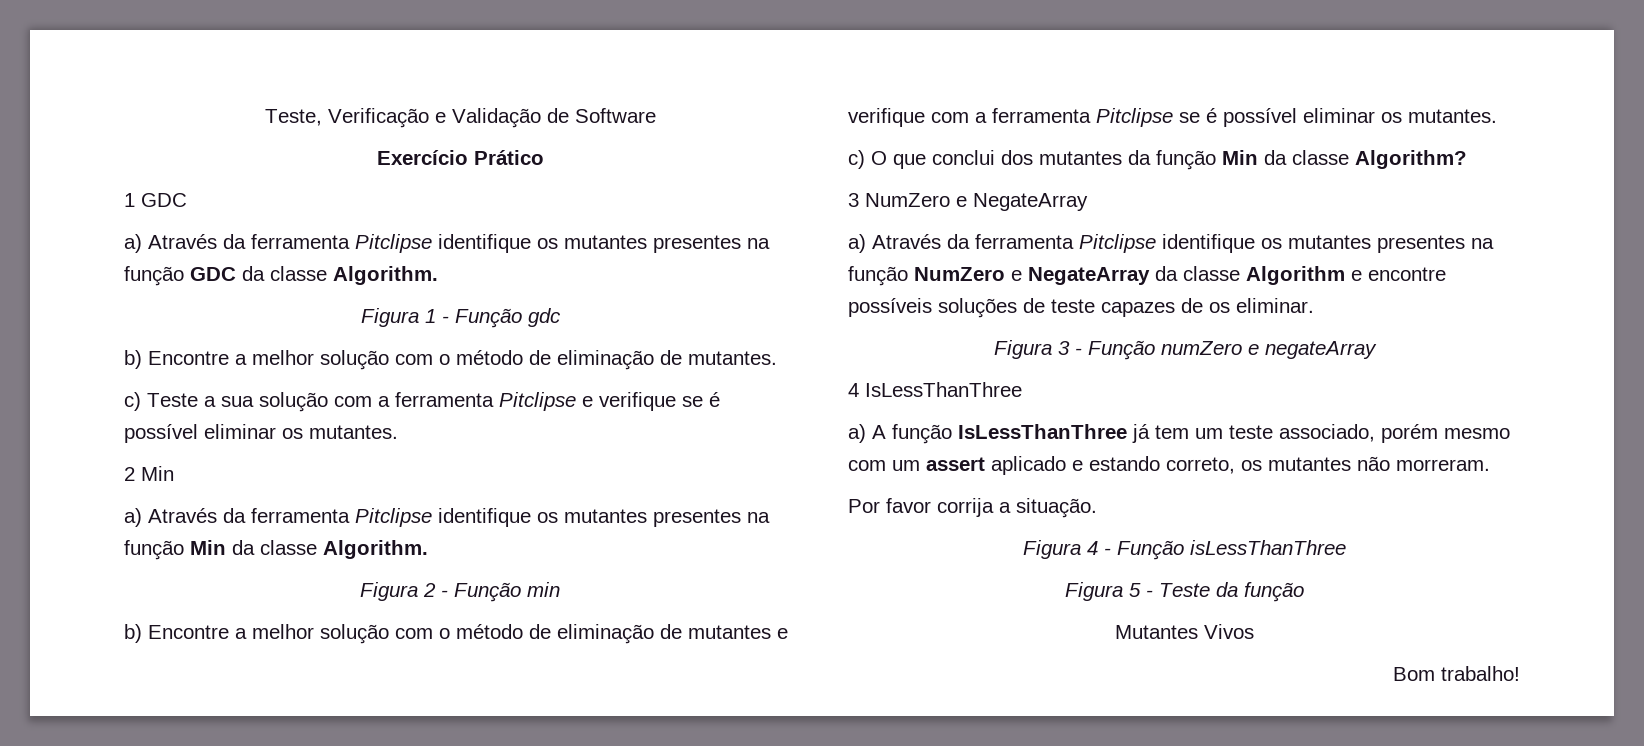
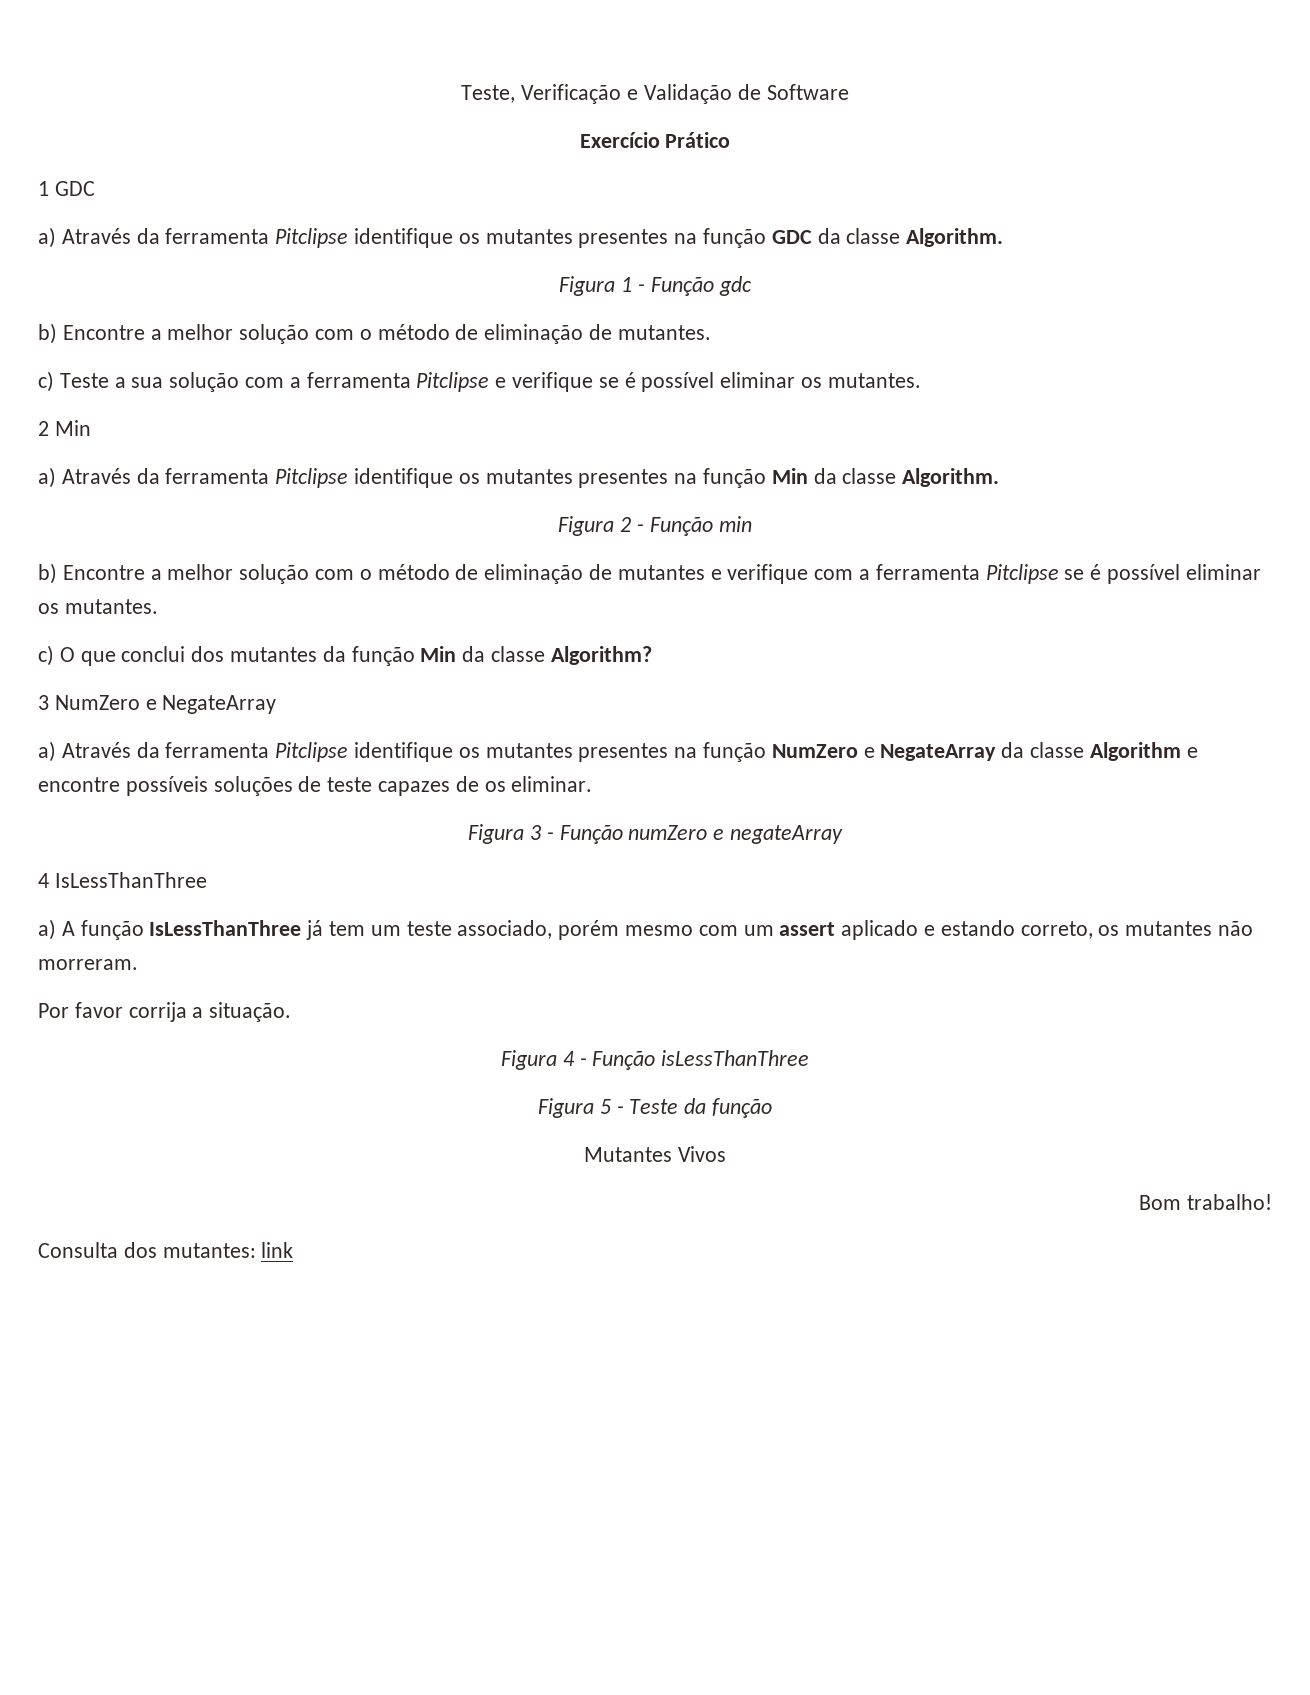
(1520, 673) none -> [38,1242,294,1258] // Consulta dos mutantes: link

